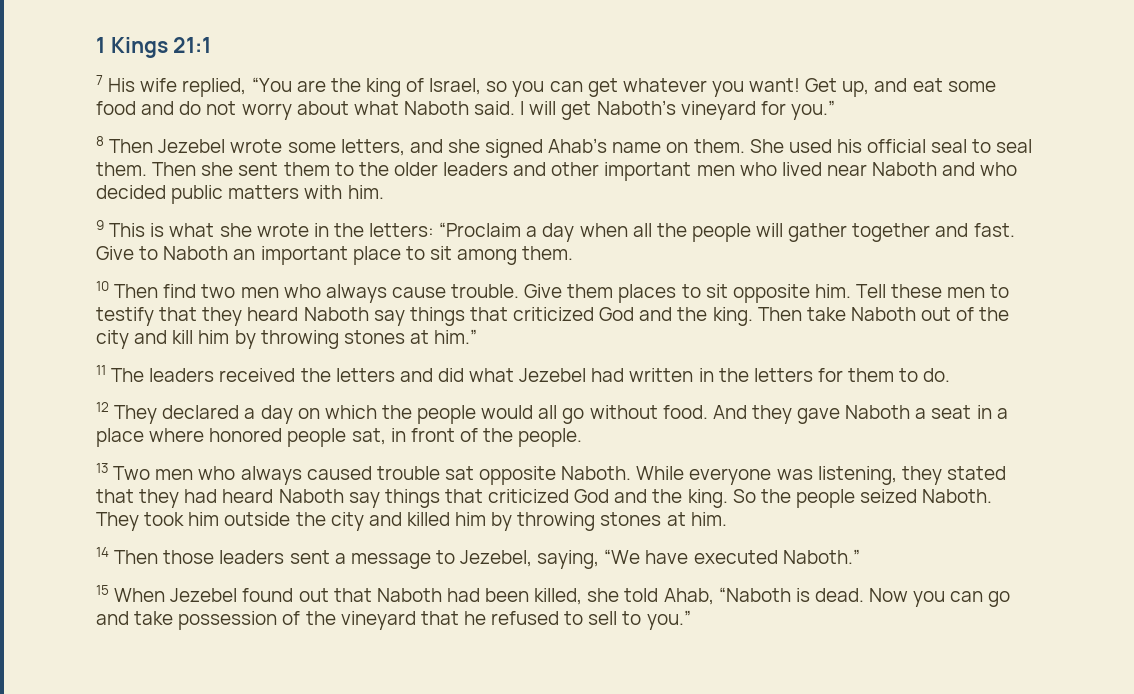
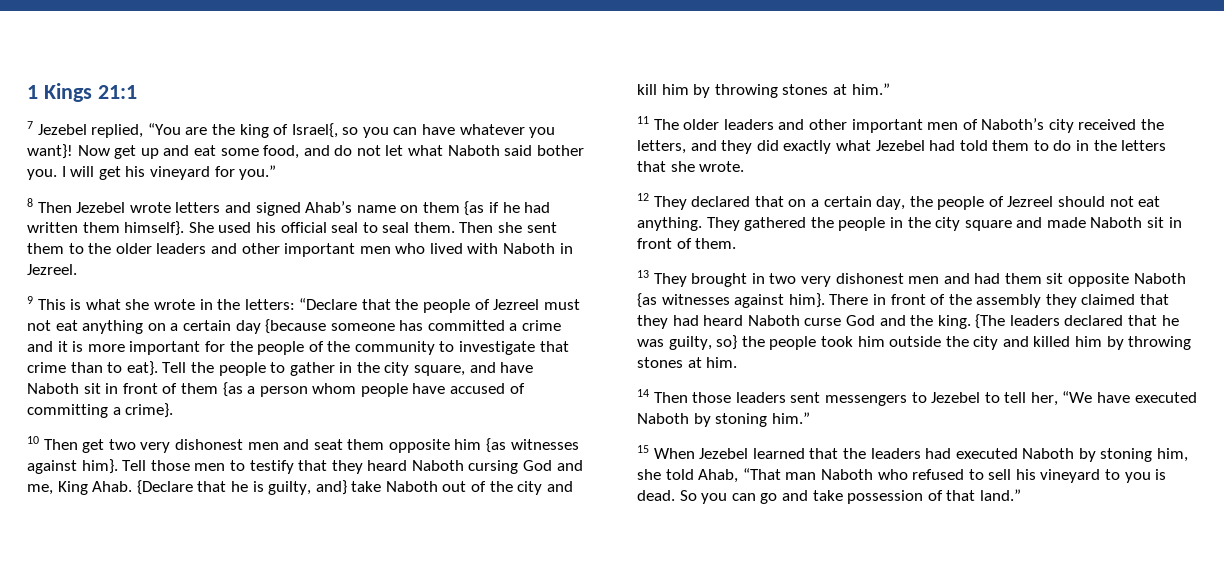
[108,78,178,92] His wife -> [37,124,87,135] Jezebel
[429,78,482,95] Israel, -> [291,123,338,138] Israel{,
[587,78,618,97] get -> [422,124,456,135] have
[749,78,870,97] want! Get up, -> [27,144,159,159] want}! Now get up
[96,101,136,115] food -> [263,145,300,159] food,
[241,101,516,120] worry about what Naboth said. -> [385,145,584,156] [27,169,57,180] let what Naboth said bother you.
[596,100,676,115] Naboth’s -> [125,166,146,177] his
[287,138,745,158] some letters, and she signed Ahab’s name on them. -> [175,201,551,216] [27,221,185,236] letters and signed Ahab’s name on them {as if he had written them himself}.
[826,162,1018,176] [96,185,384,204] near Naboth and who decided public matters with him. -> [467,243,573,254] [27,264,77,275] with Naboth in Jezreel.
[439,222,1015,242] [96,246,574,265] [96,281,943,303] “Proclaim a day when all the people will gather together and fast. Give to Naboth an important place to sit among them. // 10 Then find two men who always cause trouble. Give them places to sit opposite him. Tell these -> [299,298,580,313] [27,319,562,334] [27,341,569,355] [27,361,534,376] [27,382,525,397] [27,403,174,418] [27,436,579,453] [27,459,190,474] “Declare that the people of Jezreel must not eat anything on a certain day {because someone has committed a crime and it is more important for the people of the community to investigate that crime than to eat}. Tell the people to gather in the city square, and have Naboth sit in front of them {as a person whom people have accused of committing a crime}. // 10 Then get two very dishonest men and seat them opposite him {as witnesses against him}. Tell those
[373,307,802,326] say things that criticized God and the king. Then -> [468,460,583,474] [27,480,347,495] cursing God and me, King Ahab. {Declare that he is guilty, and}
[149,368,951,382] [96,402,1008,424] [96,428,583,447] [96,463,1006,485] leaders received the letters and did what Jezebel had written in the letters for them to do. // 12 They declared a day on which the people would all go without food. And they gave Naboth a seat in a place where honored people sat, in front of the people. // 13 Two men who always caused trouble sat opposite Naboth. While everyone was listening, they stated -> [683,118,1165,133] [637,140,1167,154] [637,161,745,172] [637,193,1161,210] [637,217,1182,231] [637,238,737,249] [637,270,1186,287] [637,293,1136,308] older leaders and other important men of Naboth’s city received the letters, and they did exactly what Jezebel had told them to do in the letters that she wrote. // 12 They declared that on a certain day, the people of Jezreel should not eat anything. They gathered the people in the city square and made Naboth sit in front of them. // 13 They brought in two very dishonest men and had them sit opposite Naboth {as witnesses against him}. There in front of the assembly they claimed
[348,489,993,508] [96,512,139,531] say things that criticized God and the king. So the people seized Naboth. They -> [804,314,1179,329] [637,335,817,350] curse God and the king. {The leaders declared that he was guilty, so} the people
[334,549,860,569] [96,585,791,605] a message to Jezebel, saying, “We have executed Naboth.” // 15 When Jezebel found out that Naboth had been killed, she told Ahab, “Naboth -> [824,391,1197,406] [637,412,810,427] [637,445,1189,462] [637,468,1151,483] messengers to Jezebel to tell her, “We have executed Naboth by stoning him.” // 15 When Jezebel learned that the leaders had executed Naboth by stoning him, she told Ahab, “That man Naboth who refused to sell his vineyard to you
[869,588,909,602] Now -> [679,490,697,501] So
[305,610,691,630] the vineyard that he refused to sell to you.” -> [946,489,1021,501] that land.”

